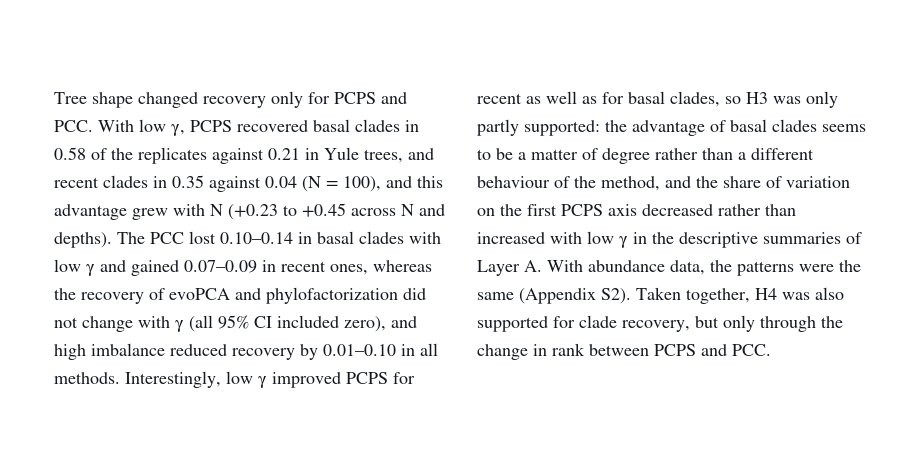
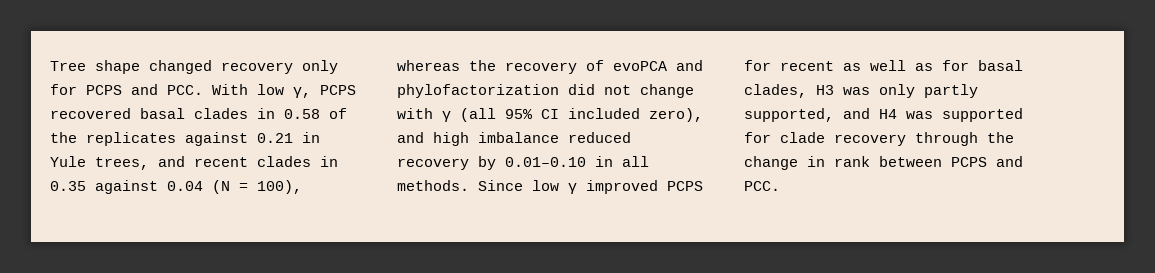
[386,176,443,188] [54,203,445,220] [54,231,441,248] [54,259,368,276] and this advantage grew with N (+0.23 to +0.45 across N and depths). The PCC lost 0.10–0.14 in basal clades with low γ and gained 0.07–0.09 in recent ones, -> (302, 187) none
[125,371,221,388] Interestingly, -> [478,180,523,191] Since
[725,96,741,104] so -> (807, 91) none
[524,119,866,136] [477,148,814,164] [477,176,850,191] [477,204,796,216] [477,231,862,248] [477,260,861,276] [477,287,750,304] supported: the advantage of basal clades seems to be a matter of degree rather than a different behaviour of the method, and the share of variation on the first PCPS axis decreased rather than increased with low γ in the descriptive summaries of Layer A. With abundance data, the patterns were the same (Appendix S2). Taken together, -> [744,108,870,122] supported, and
[815,287,844,300] also -> (933, 115) none
[622,315,755,332] recovery, but only -> [834,134,906,146] recovery

